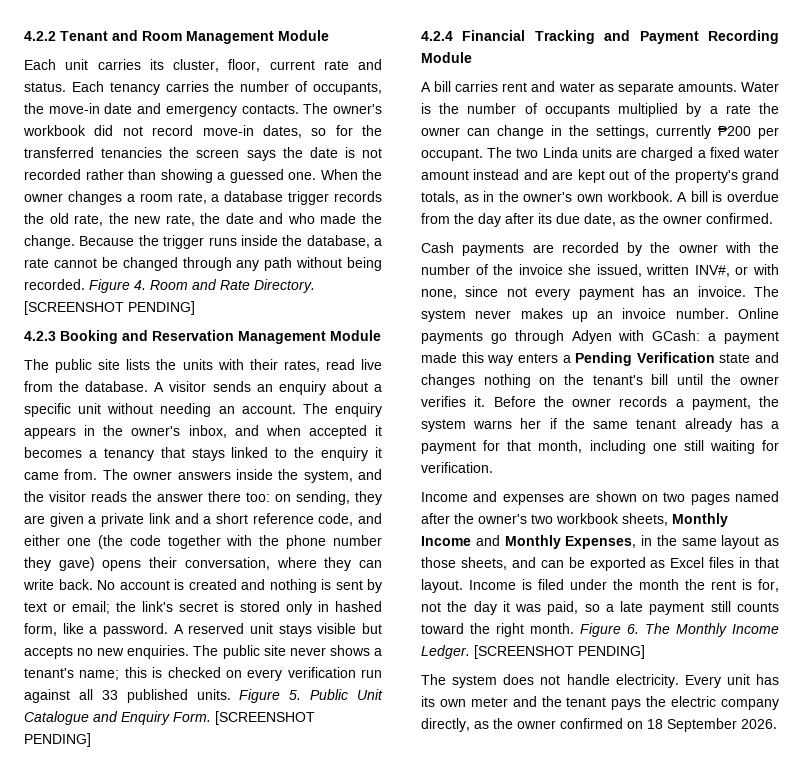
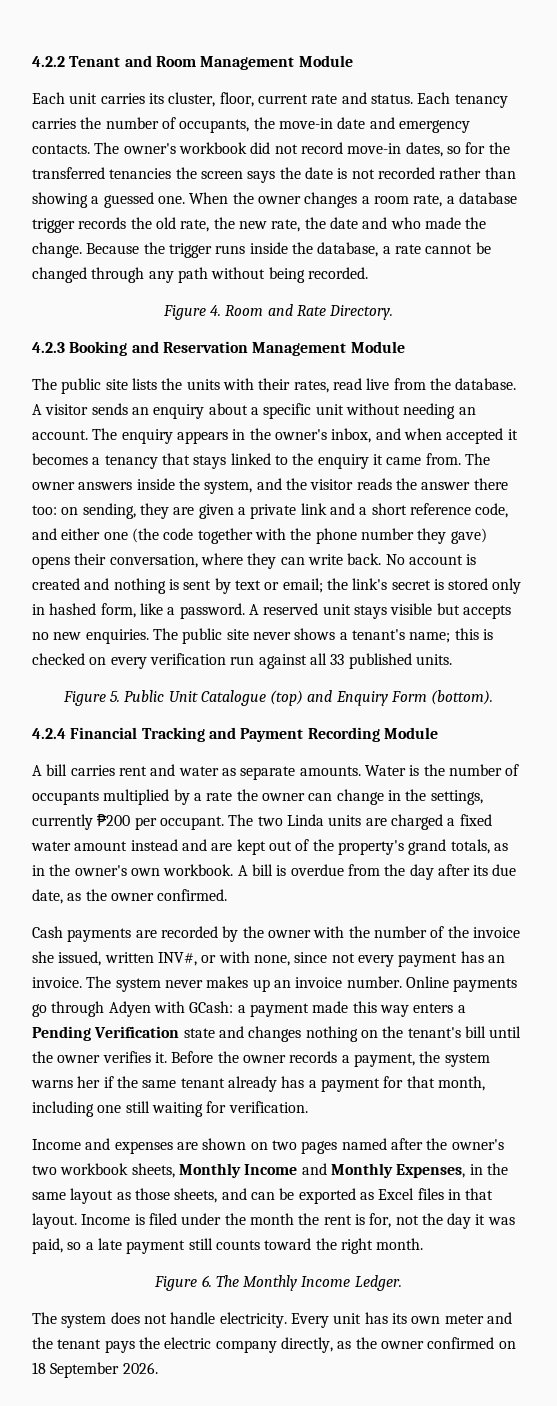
(85, 284) none -> (368, 273) //
[24,301,195,315] [SCREENSHOT PENDING] -> (394, 312) none
(231, 694) none -> (452, 659) //
(89, 718) none -> [270,690,304,706] (top)
[173,711,315,725] [24,733,91,747] Form. [SCREENSHOT PENDING] -> [391,690,494,705] Form (bottom).
(574, 628) none -> (424, 1244) //
[474,645,645,659] [SCREENSHOT PENDING] -> (402, 1283) none

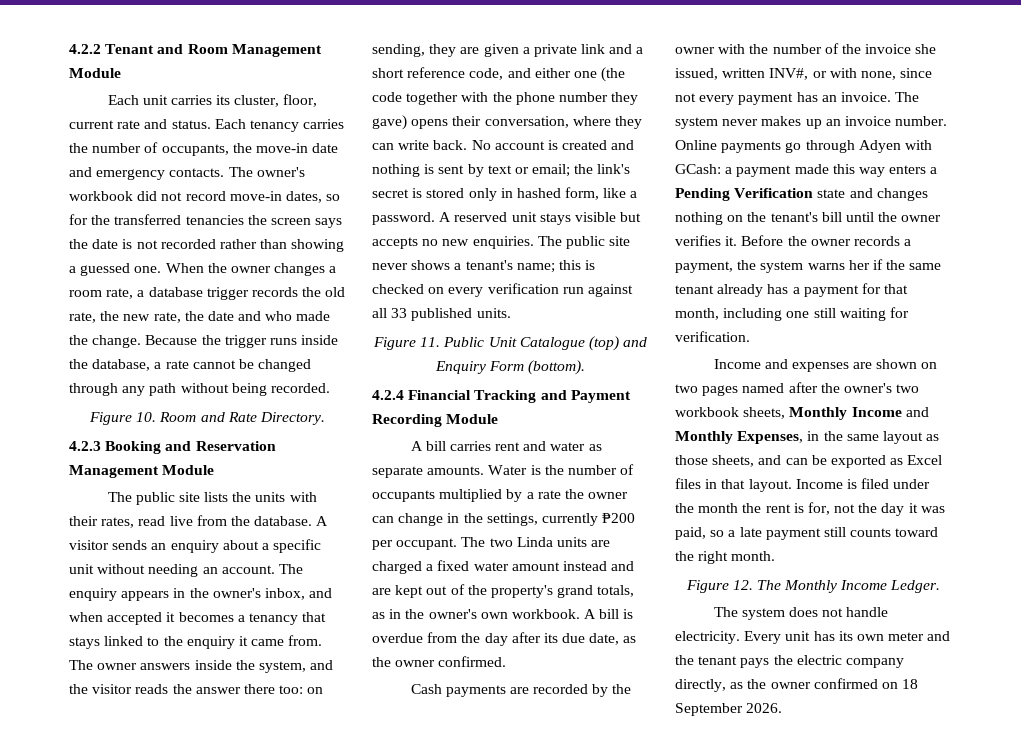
[210,305,222,316] 4. -> [136,412,157,422] 10.
[109,691,120,702] 5. -> [420,337,441,347] 11.
[201,1275,212,1287] 6. -> [732,580,753,590] 12.

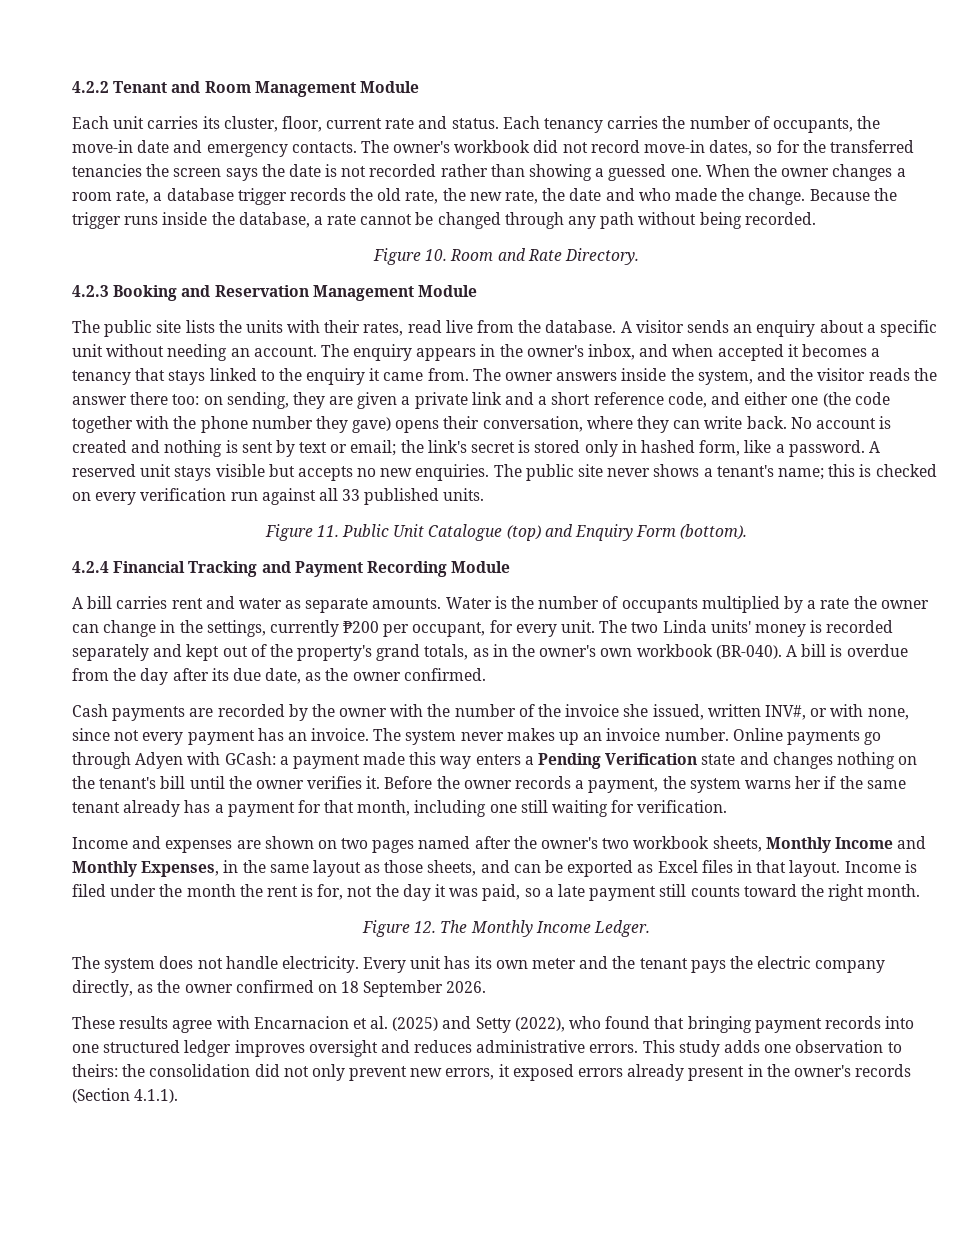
[396,537,611,550] [372,560,635,574] [372,588,391,595] occupant. The two Linda units are charged a fixed water amount instead and are -> [412,620,894,637] [72,644,183,661] occupant, for every unit. The two Linda units' money is recorded separately and
[511,609,580,619] workbook. -> [636,644,782,659] workbook (BR-040).
(783, 708) none -> [72,1016,915,1033] [72,1040,902,1057] [72,1064,912,1081] [72,1088,179,1103] // These results agree with Encarnacion et al. (2025) and Setty (2022), who found that bringing payment records into one structured ledger improves oversight and reduces administrative errors. This study adds one observation to theirs: the consolidation did not only prevent new errors, it exposed errors already present in the owner's records (Section 4.1.1).

